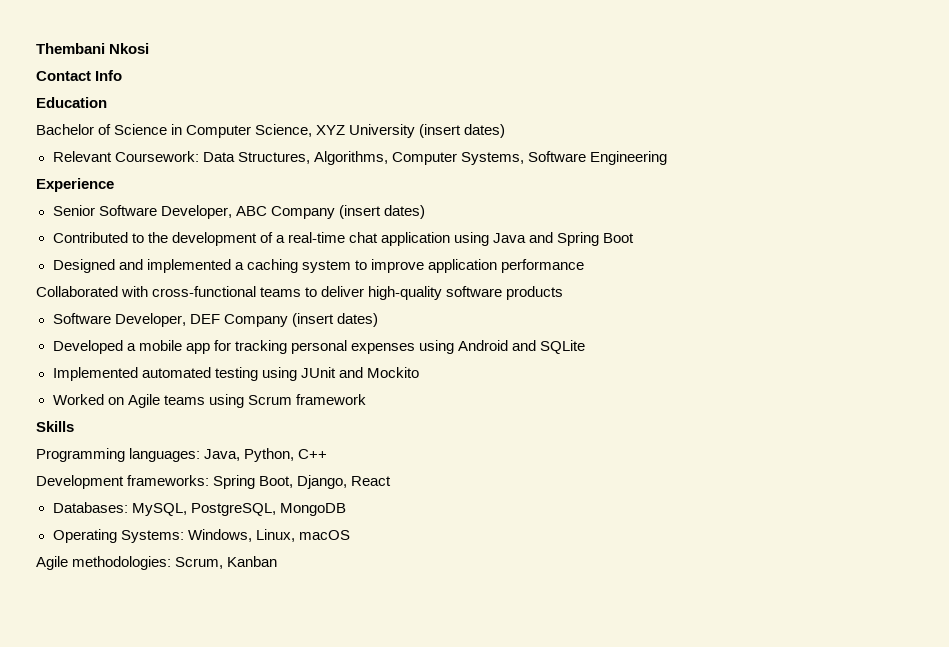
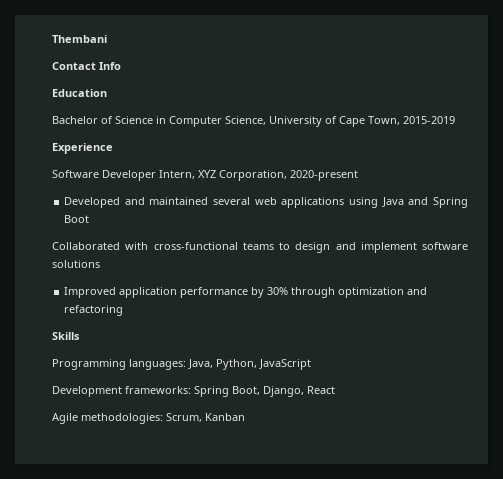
[109,43,150,54] Nkosi -> (107, 39) none
[316,124,506,138] [52,151,667,165] [36,178,114,192] [52,205,425,219] [52,232,450,246] XYZ University (insert dates) // Relevant Coursework: Data Structures, Algorithms, Computer Systems, Software Engineering // Experience // Senior Software Developer, ABC Company (insert dates) // Contributed to the development of a real-time chat application -> [269,116,455,127] [52,143,113,154] [52,170,358,181] [64,197,345,208] University of Cape Town, 2015-2019 // Experience // Software Developer Intern, XYZ Corporation, 2020-present // Developed and maintained several web applications
[52,259,584,273] // Designed and implemented a caching system to improve application performance -> (90, 219) none
[321,286,564,300] [52,313,378,327] [52,340,586,354] [52,367,419,381] [52,394,366,408] deliver high-quality software products // Software Developer, DEF Company (insert dates) // Developed a mobile app for tracking personal expenses using Android and SQLite // Implemented automated testing using JUnit and Mockito // Worked on Agile teams using Scrum framework -> [295,242,468,253] [52,260,100,268] [64,287,428,298] [64,305,124,316] design and implement software solutions // Improved application performance by 30% through optimization and refactoring
[298,449,328,459] C++ -> [259,359,311,370] JavaScript
[52,502,346,516] [52,529,350,543] // Databases: MySQL, PostgreSQL, MongoDB // Operating Systems: Windows, Linux, macOS -> (335, 390) none

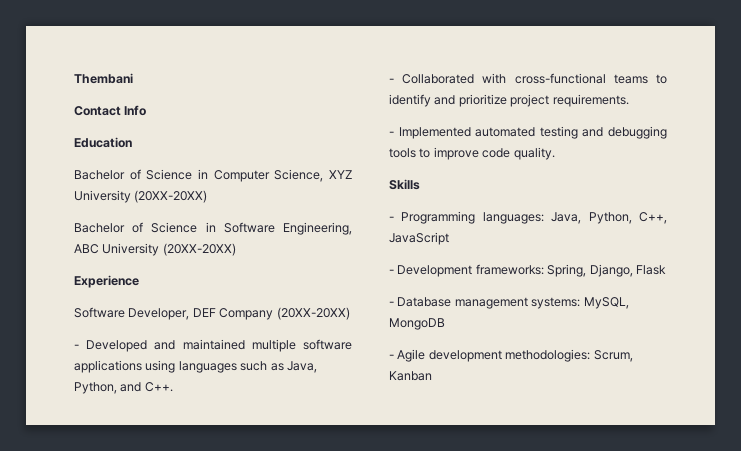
[269,116,455,127] [52,143,113,154] [52,170,358,181] [64,197,469,208] [64,215,90,223] University of Cape Town, 2015-2019 // Experience // Software Developer Intern, XYZ Corporation, 2020-present // Developed and maintained several web applications using Java and Spring Boot // -> [329,170,352,179] [74,190,208,203] [74,222,352,235] [74,243,236,256] [74,275,139,288] [74,307,350,320] [74,339,352,352] [74,360,317,373] [74,382,173,394] [389,78,394,83] XYZ University (20XX-20XX) // Bachelor of Science in Software Engineering, ABC University (20XX-20XX) // Experience // Software Developer, DEF Company (20XX-20XX) // - Developed and maintained multiple software applications using languages such as Java, Python, and C++. // -
[295,242,468,253] [52,260,100,268] [64,287,428,298] [64,305,124,316] design and implement software solutions // Improved application performance by 30% through optimization and refactoring -> [389,94,629,107] [389,126,667,139] [389,147,555,160] identify and prioritize project requirements. // - Implemented automated testing and debugging tools to improve code quality.
(80, 336) none -> [389,216,394,221] -
(257, 364) none -> [639,212,667,224] C++,
(311, 364) none -> [389,269,394,274] -
[194,386,335,397] [52,413,78,424] Spring Boot, Django, React // Agile -> [547,264,666,277] [389,297,629,309] [389,318,445,330] [389,349,502,362] Spring, Django, Flask // - Database management systems: MySQL, MongoDB // - Agile development

